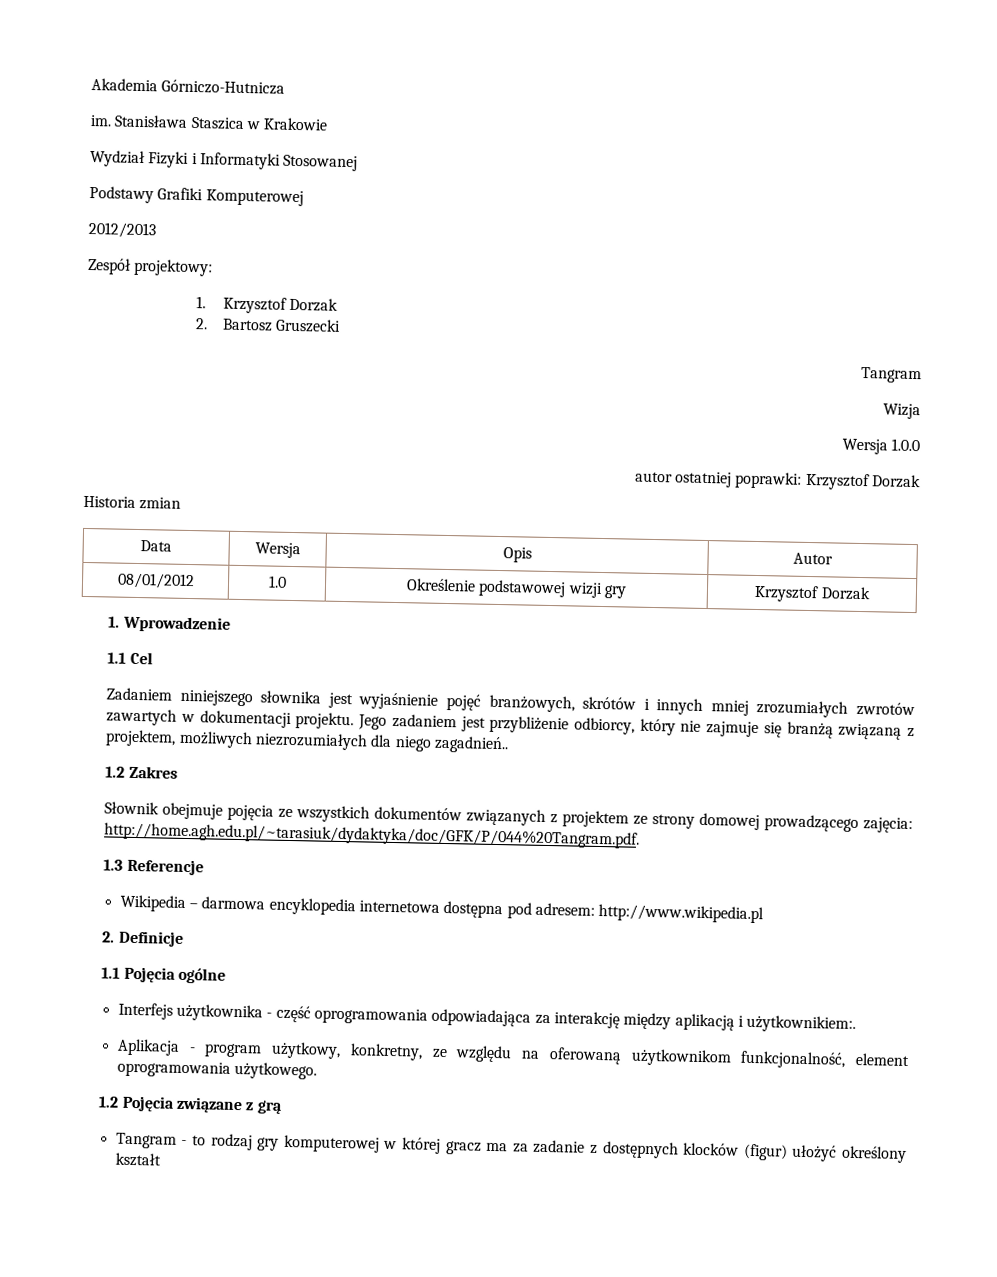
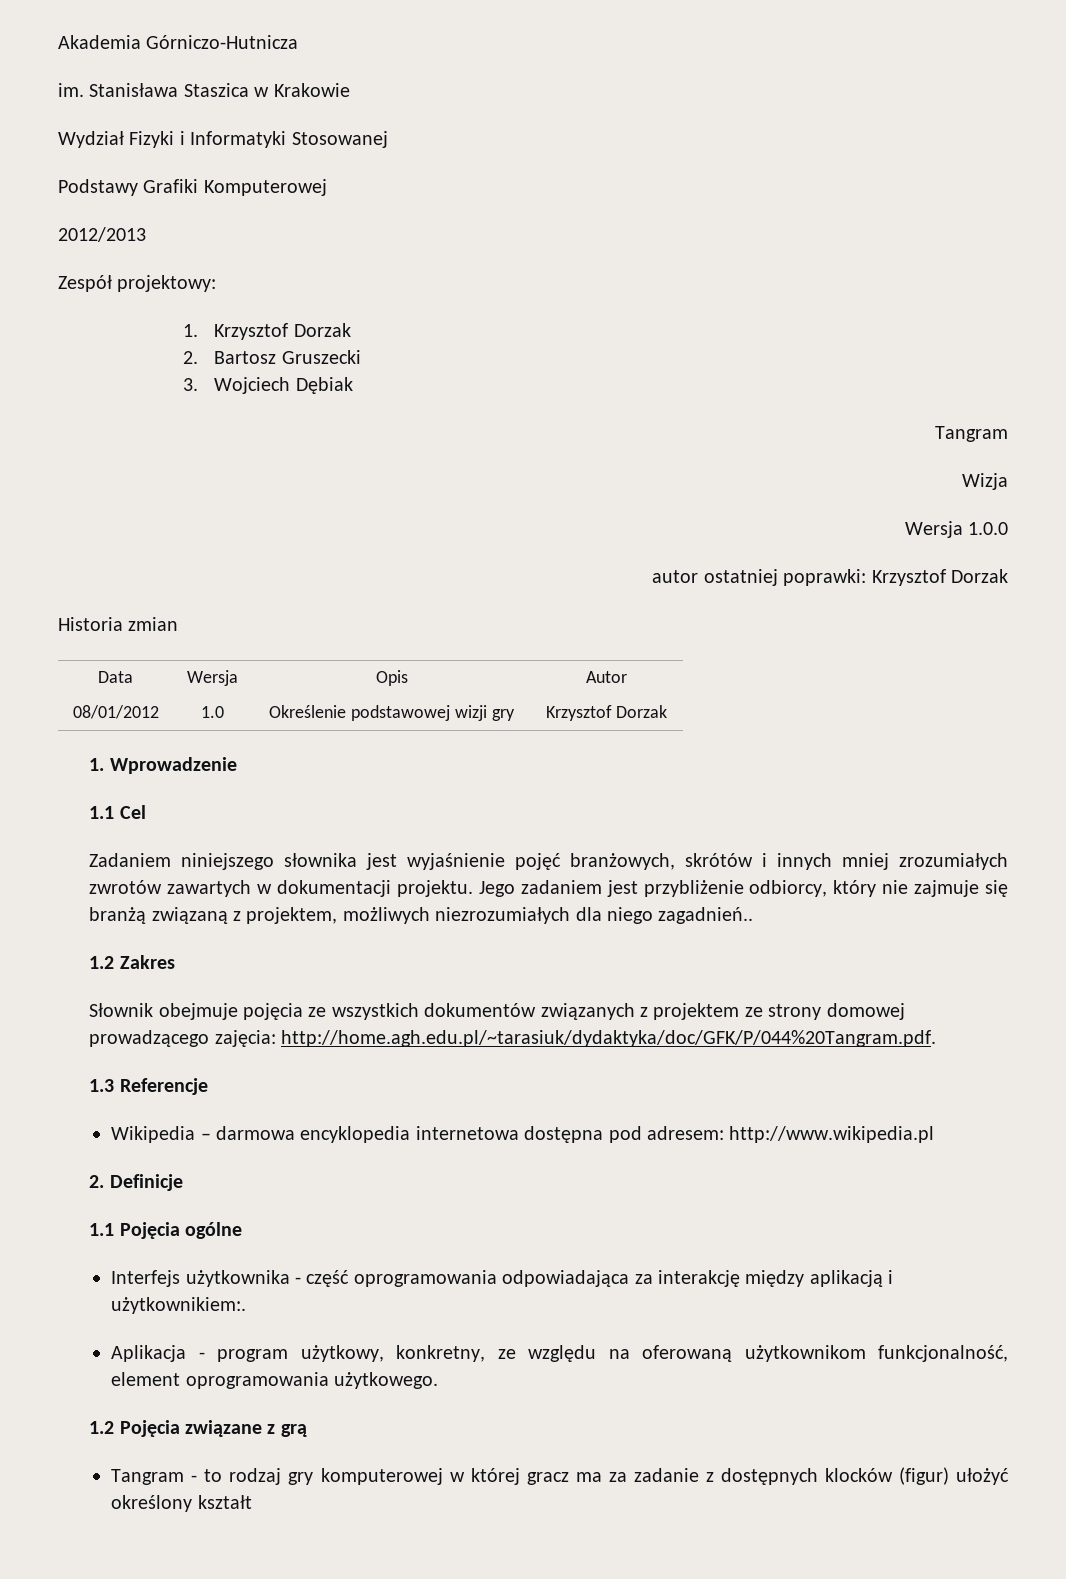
(342, 325) none -> [183,377,353,394] // 3. Wojciech Dębiak

